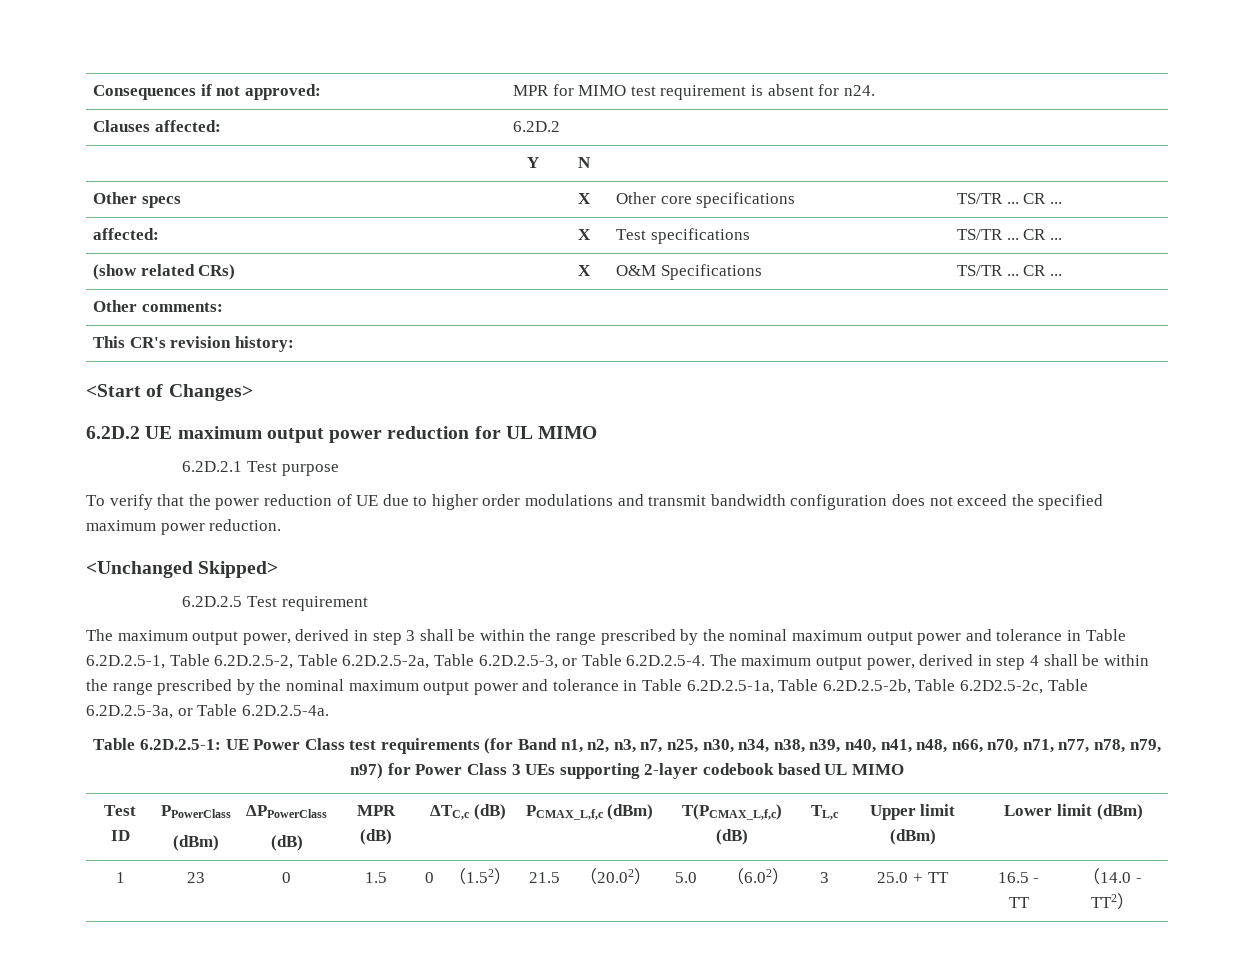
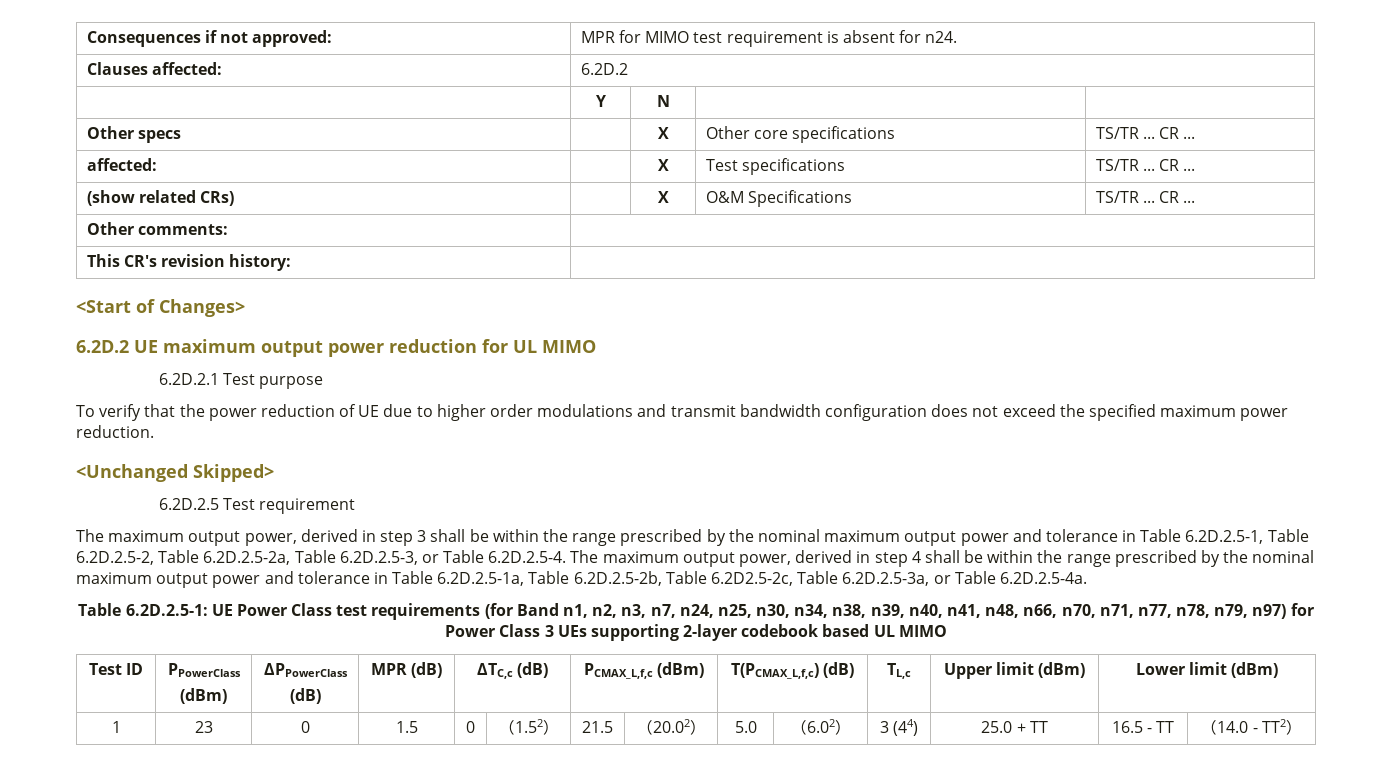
(663, 746) none -> [679,604,714,618] n24,
(829, 877) none -> [893,719,919,736] (44)

